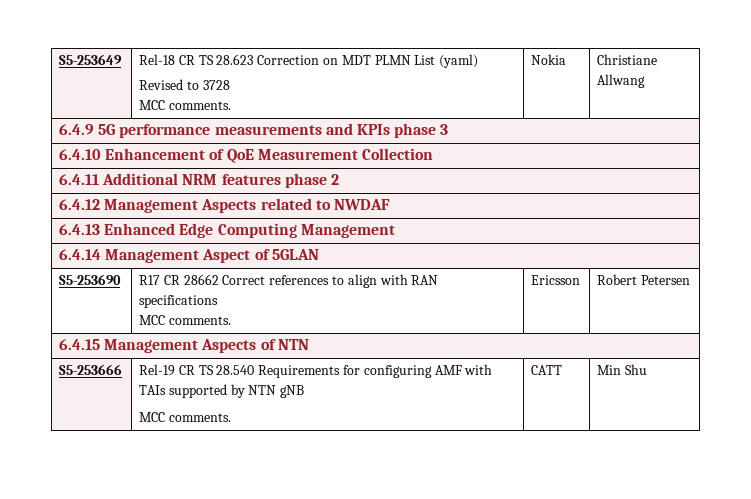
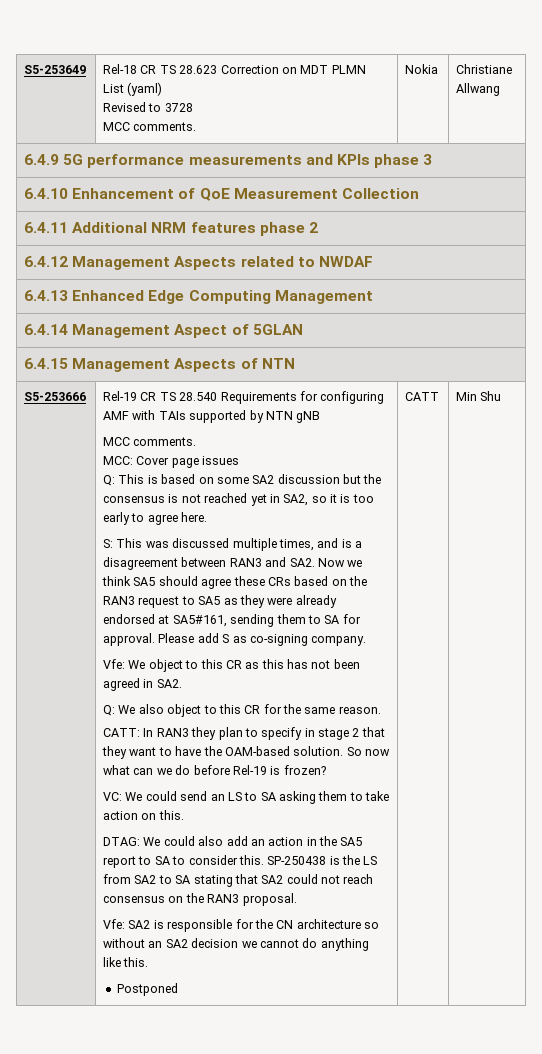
[59,274,122,285] [139,274,439,288] [139,295,219,308] [139,315,231,325] [531,275,581,285] [597,274,690,285] // S5-253690 | R17 CR 28662 Correct references to align with RAN specifications // MCC comments. | Ericsson | Robert Petersen -> (303, 329) none
(231, 417) none -> [103,456,240,468] [103,474,382,486] [103,493,374,506] [103,512,208,525] [103,538,363,551] [103,557,363,570] [102,576,368,589] [103,595,337,608] [103,614,361,627] [103,633,367,646] [103,659,360,672] [103,678,182,691] [103,704,381,717] [103,727,385,740] [102,746,391,759] [103,765,326,775] [103,791,390,804] [103,810,184,820] [103,836,363,846] [103,855,378,868] [103,874,374,887] [103,893,297,906] [103,919,380,932] [103,938,369,951] [103,957,149,967] [116,983,178,996] // MCC: Cover page issues // Q: This is based on some SA2 discussion but the consensus is not reached yet in SA2, so it is too early to agree here. // S: This was discussed multiple times, and is a disagreement between RAN3 and SA2. Now we think SA5 should agree these CRs based on the RAN3 request to SA5 as they were already endorsed at SA5#161, sending them to SA for approval. Please add S as co-signing company. // Vfe: We object to this CR as this has not been agreed in SA2. // Q: We also object to this CR for the same reason. // CATT: In RAN3 they plan to specify in stage 2 that they want to have the OAM-based solution. So now what can we do before Rel-19 is frozen? // VC: We could send an LS to SA asking them to take action on this. // DTAG: We could also add an action in the SA5 report to SA to consider this. SP-250438 is the LS from SA2 to SA stating that SA2 could not reach consensus on the RAN3 proposal. // Vfe: SA2 is responsible for the CN architecture so without an SA2 decision we cannot do anything like this. // Postponed

